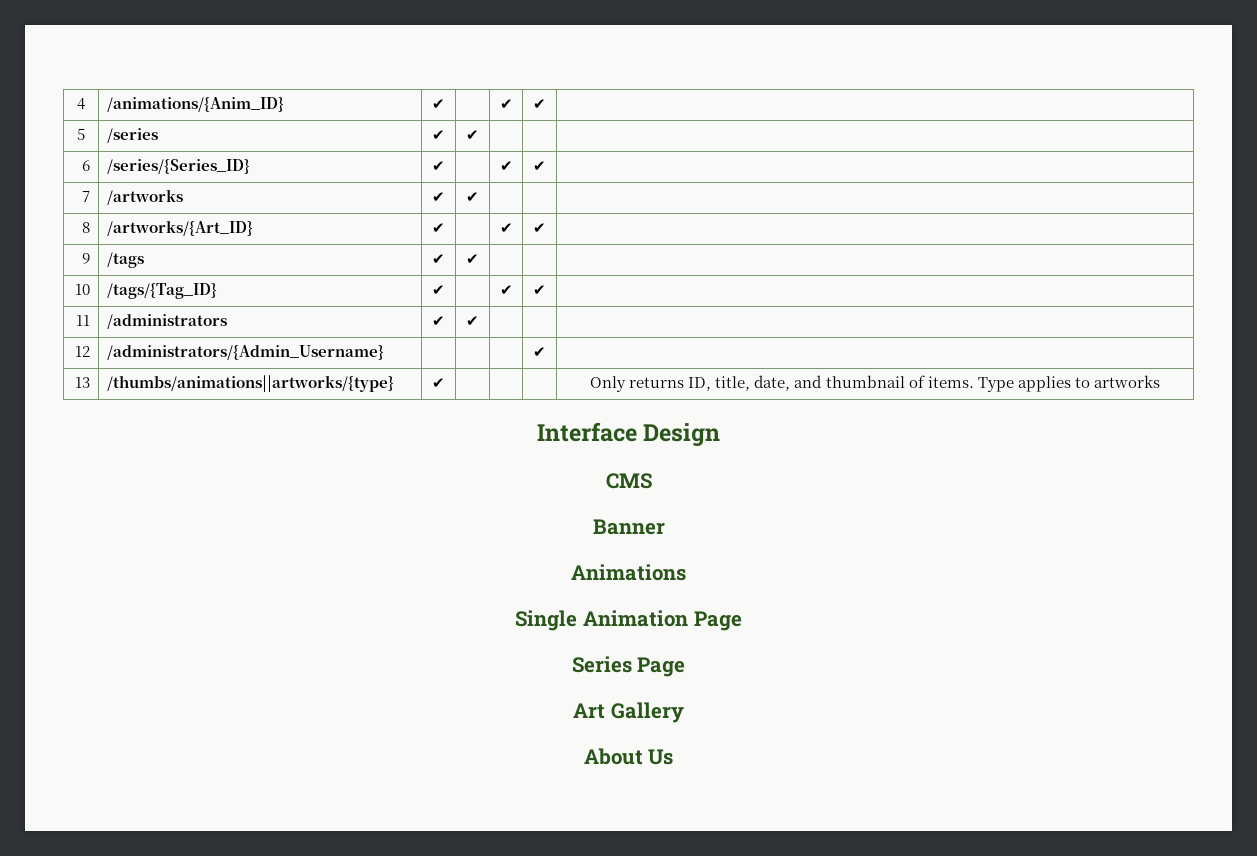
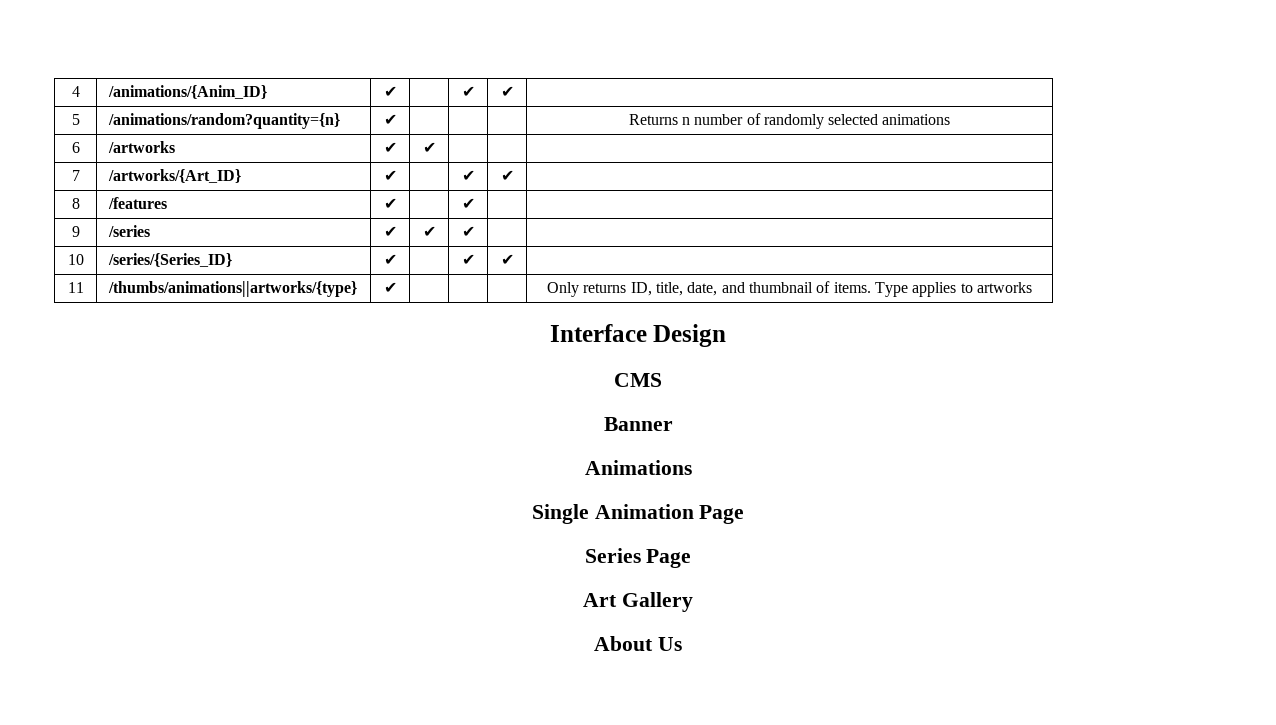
[106,128,158,143] [432,130,445,140] [466,130,479,140] [82,160,91,171] [106,159,250,174] [432,161,445,171] [499,161,513,171] [533,161,546,171] [82,191,91,202] [106,189,183,205] [432,192,445,202] [466,192,479,202] [82,222,91,233] [106,220,253,236] [432,223,445,233] [499,223,513,233] [533,223,546,233] [82,253,91,264] [106,252,144,268] [432,254,445,264] [466,254,479,264] [75,284,91,295] [106,283,217,299] [432,285,445,295] [499,285,513,295] [533,285,546,295] [76,315,91,326] [106,314,227,329] [432,316,445,326] [466,316,479,326] [75,346,91,357] [106,345,384,360] [533,347,546,357] [75,377,91,388] /series | ✔ | ✔ | | | // 6 | /series/{Series_ID} | ✔ | | ✔ | ✔ | // 7 | /artworks | ✔ | ✔ | | | // 8 | /artworks/{Art_ID} | ✔ | | ✔ | ✔ | // 9 | /tags | ✔ | ✔ | | | // 10 | /tags/{Tag_ID} | ✔ | | ✔ | ✔ | // 11 | /administrators | ✔ | ✔ | | | // 12 | /administrators/{Admin_Username} | | | | ✔ | // 13 -> [107,113,340,129] [383,114,397,125] [628,113,951,129] [71,142,80,153] [107,141,175,153] [383,142,397,153] [422,142,436,153] [71,170,80,181] [107,169,241,183] [383,170,397,181] [461,170,475,181] [500,170,514,181] [71,198,80,209] [107,197,167,209] [383,198,397,209] [461,198,475,209] [71,226,80,237] [107,225,150,237] [383,226,397,237] [422,226,436,237] [461,226,475,237] [67,254,84,265] [107,253,232,267] [383,254,397,265] [461,254,475,265] [500,254,514,265] [67,282,84,293] /animations/random?quantity={n} | ✔ | | | | Returns n number of randomly selected animations // 6 | /artworks | ✔ | ✔ | | | // 7 | /artworks/{Art_ID} | ✔ | | ✔ | ✔ | // 8 | /features | ✔ | | ✔ | | // 9 | /series | ✔ | ✔ | ✔ | | // 10 | /series/{Series_ID} | ✔ | | ✔ | ✔ | // 11

